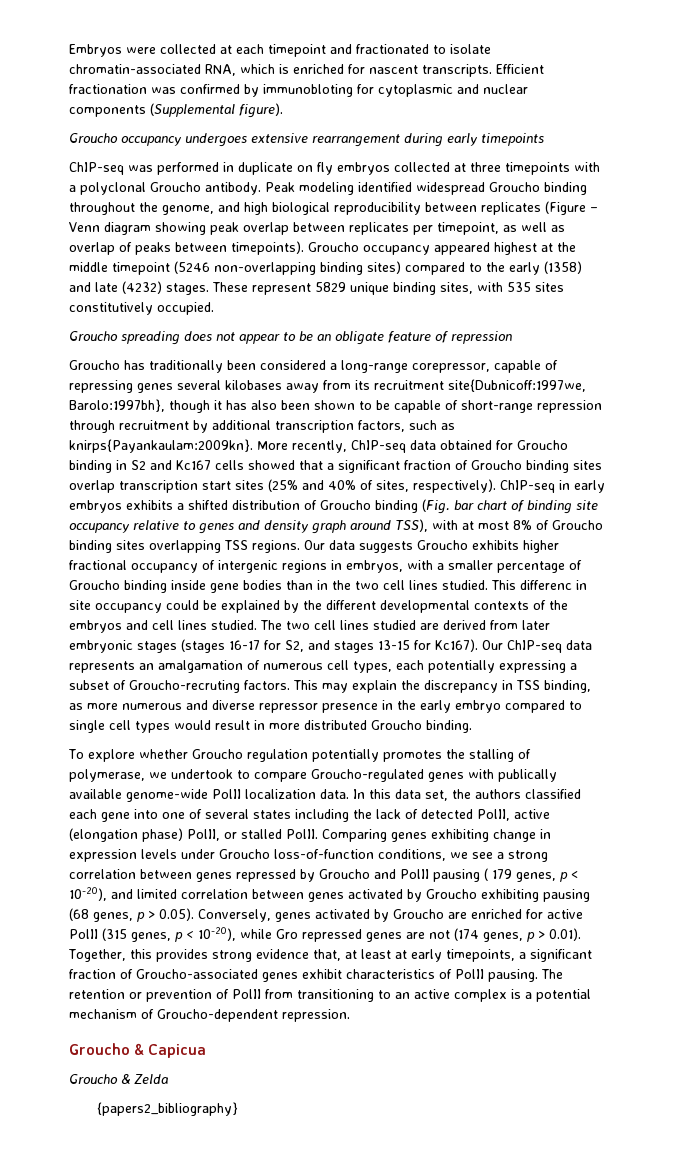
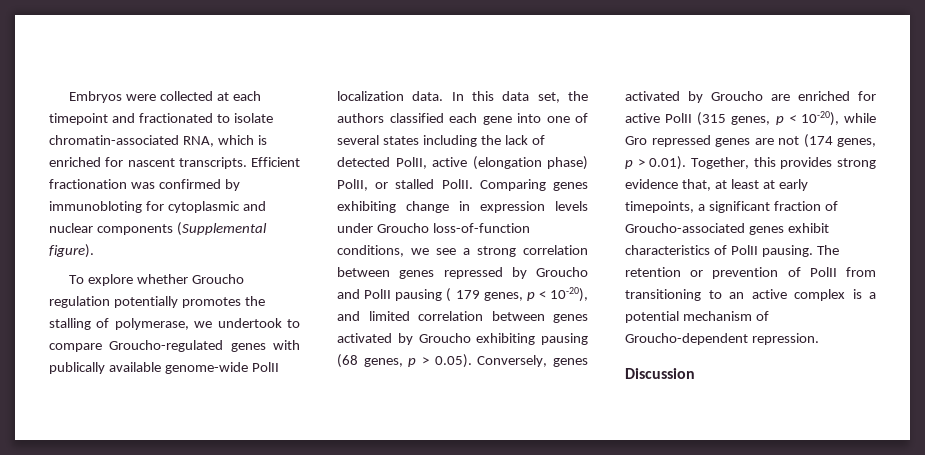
[69,133,544,147] [69,162,600,175] [69,182,587,195] [69,201,598,215] [69,222,565,235] [69,241,576,255] [69,261,582,275] [69,281,564,295] [69,302,214,315] [69,331,512,345] [69,360,558,373] [69,379,586,393] [69,399,602,413] [69,420,455,433] [69,439,568,453] [69,460,602,473] [69,479,605,493] [69,499,598,514] [69,519,603,534] [69,540,559,553] [69,560,582,573] [69,580,587,593] [69,600,568,613] [69,620,550,633] [69,639,592,653] [69,660,577,673] [69,680,591,693] [69,700,582,713] [69,720,472,733] // Groucho occupancy undergoes extensive rearrangement during early timepoints // ChIP-seq was performed in duplicate on fly embryos collected at three timepoints with a polyclonal Groucho antibody. Peak modeling identified widespread Groucho binding throughout the genome, and high biological reproducibility between replicates (Figure – Venn diagram showing peak overlap between replicates per timepoint, as well as overlap of peaks between timepoints). Groucho occupancy appeared highest at the middle timepoint (5246 non-overlapping binding sites) compared to the early (1358) and late (4232) stages. These represent 5829 unique binding sites, with 535 sites constitutively occupied. // Groucho spreading does not appear to be an obligate feature of repression // Groucho has traditionally been considered a long-range corepressor, capable of repressing genes several kilobases away from its recruitment site{Dubnicoff:1997we, Barolo:1997bh}, though it has also been shown to be capable of short-range repression through recruitment by additional transcription factors, such as knirps{Payankaulam:2009kn}. More recently, ChIP-seq data obtained for Groucho binding in S2 and Kc167 cells showed that a significant fraction of Groucho binding sites overlap transcription start sites (25% and 40% of sites, respectively). ChIP-seq in early embryos exhibits a shifted distribution of Groucho binding (Fig. bar chart of binding site occupancy relative to genes and density graph around TSS), with at most 8% of Groucho binding sites overlapping TSS regions. Our data suggests Groucho exhibits higher fractional occupancy of intergenic regions in embryos, with a smaller percentage of Groucho binding inside gene bodies than in the two cell lines studied. This differenc in site occupancy could be explained by the different developmental contexts of the embryos and cell lines studied. The two cell lines studied are derived from later embryonic stages (stages 16-17 for S2, and stages 13-15 for Kc167). Our ChIP-seq data represents an amalgamation of numerous cell types, each potentially expressing a subset of Groucho-recruting factors. This may explain the discrepancy in TSS binding, as more numerous and diverse repressor presence in the early embryo compared to single cell types would result in more distributed Groucho binding. -> (94, 251) none
[69,1043,207,1058] [69,1074,168,1084] [96,1102,238,1116] Groucho & Capicua // Groucho & Zelda // {papers2_bibliography} -> [625,368,695,379] Discussion

